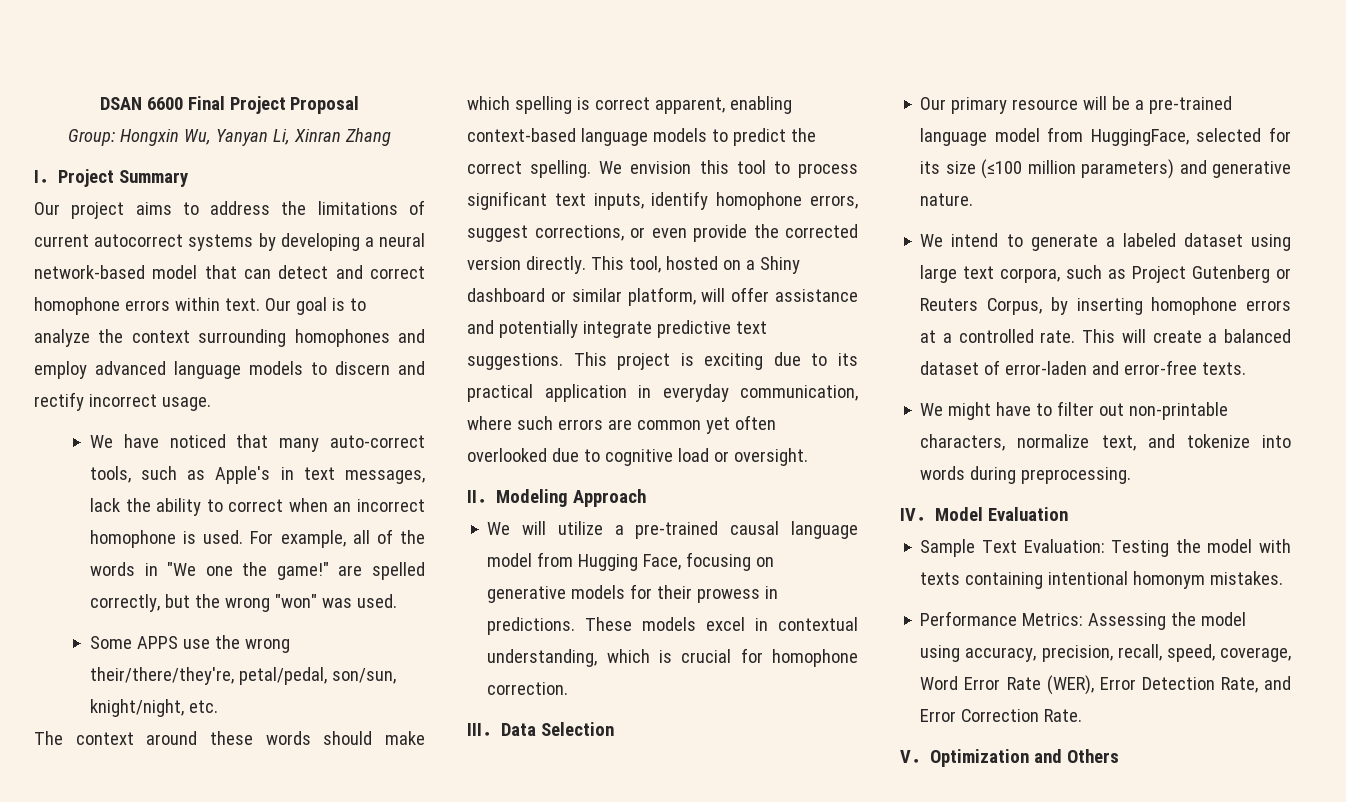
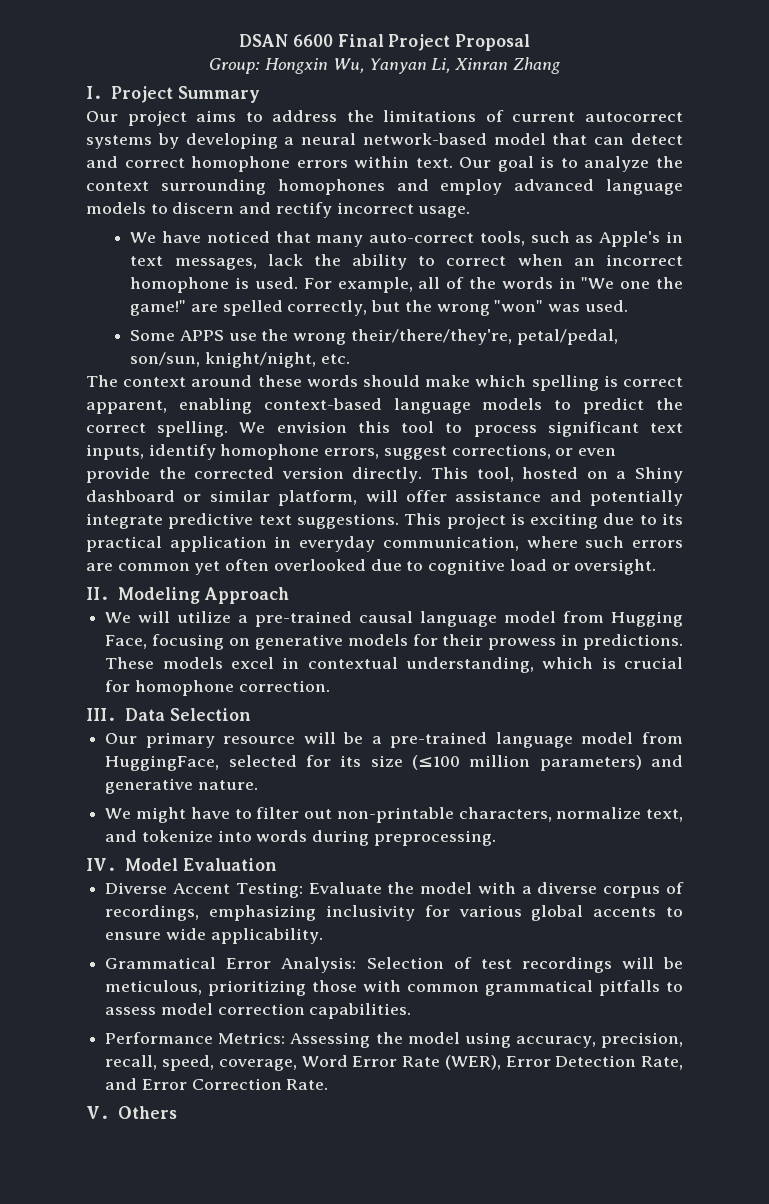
[920,233,1291,251] [920,265,1291,283] [920,297,1291,315] [920,329,1291,343] [920,360,1247,375] // We intend to generate a labeled dataset using large text corpora, such as Project Gutenberg or Reuters Corpus, by inserting homophone errors at a controlled rate. This will create a balanced dataset of error-laden and error-free texts. -> (258, 785) none
[920,539,1291,557] [920,571,1284,589] Sample Text Evaluation: Testing the model with texts containing intentional homonym mistakes. -> [105,882,684,898] [105,905,683,921] [105,928,323,944] [105,957,683,973] [105,980,684,996] [105,1003,412,1019] Diverse Accent Testing: Evaluate the model with a diverse corpus of recordings, emphasizing inclusivity for various global accents to ensure wide applicability. // Grammatical Error Analysis: Selection of test recordings will be meticulous, prioritizing those with common grammatical pitfalls to assess model correction capabilities.
[930,749,1062,767] Optimization and -> (118, 1117) none

